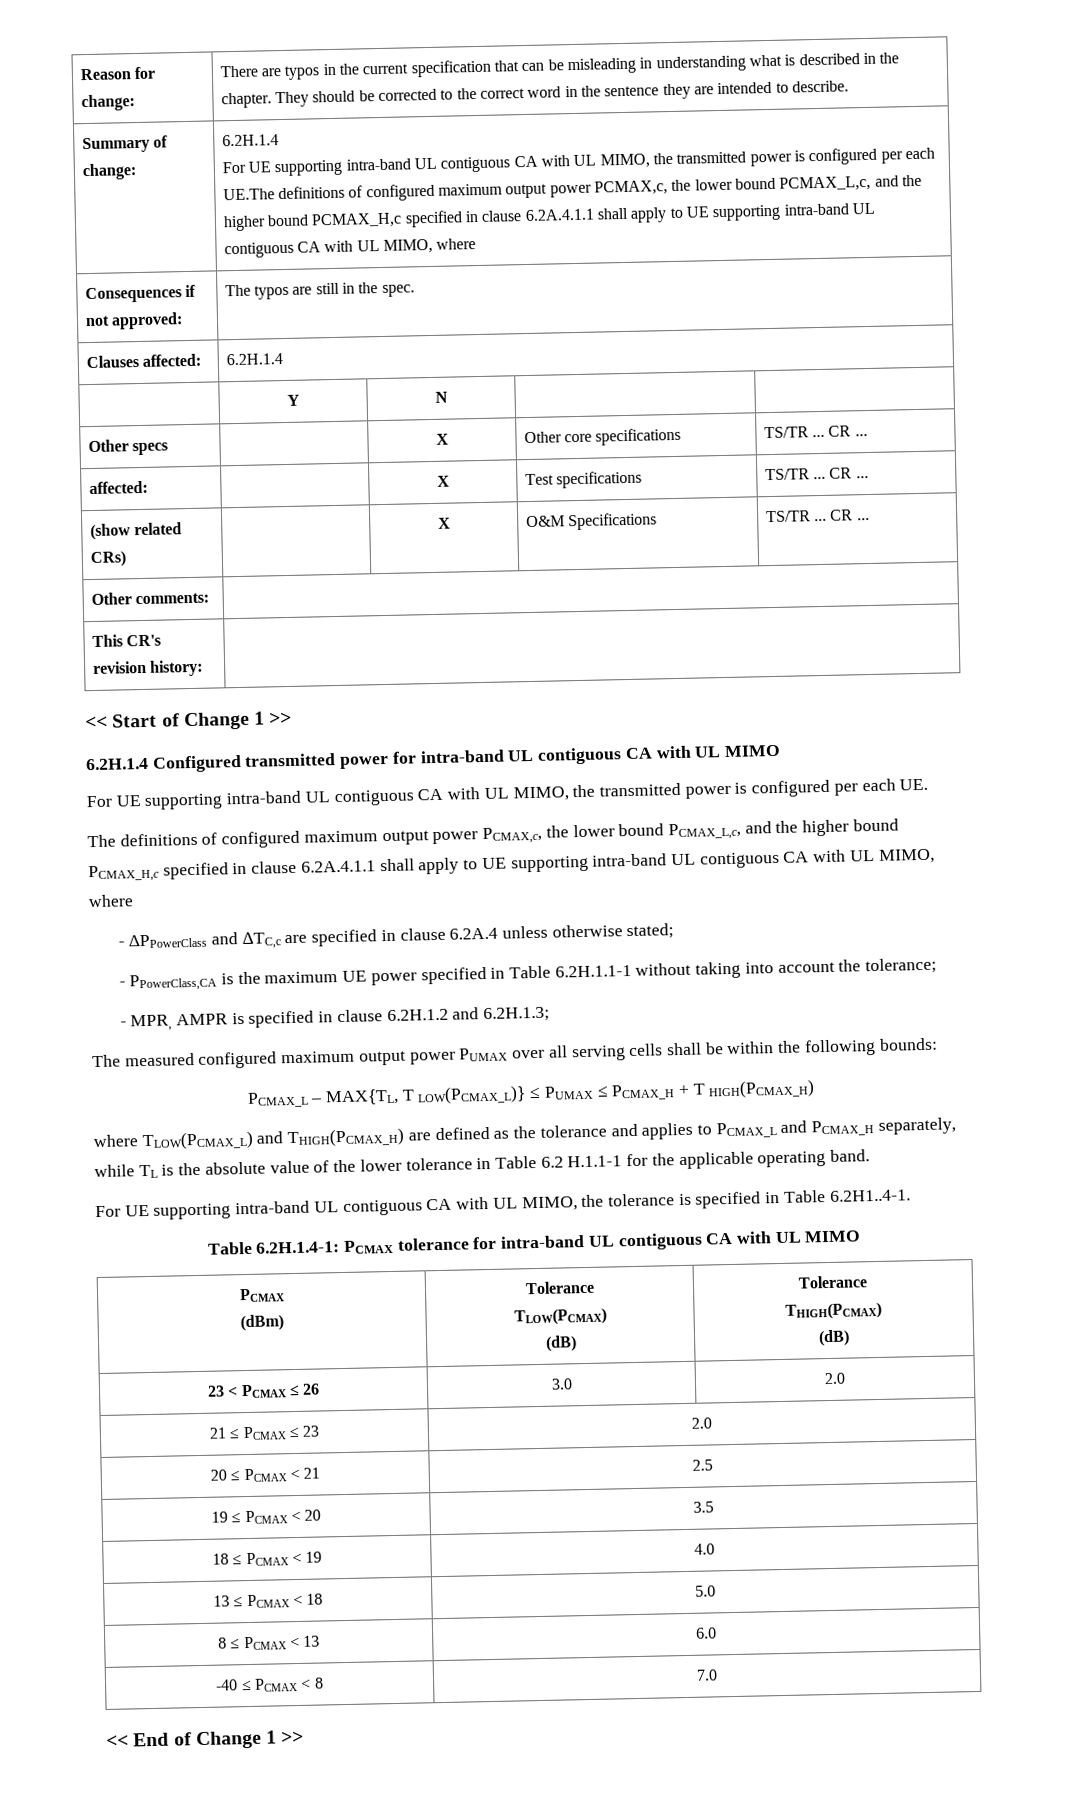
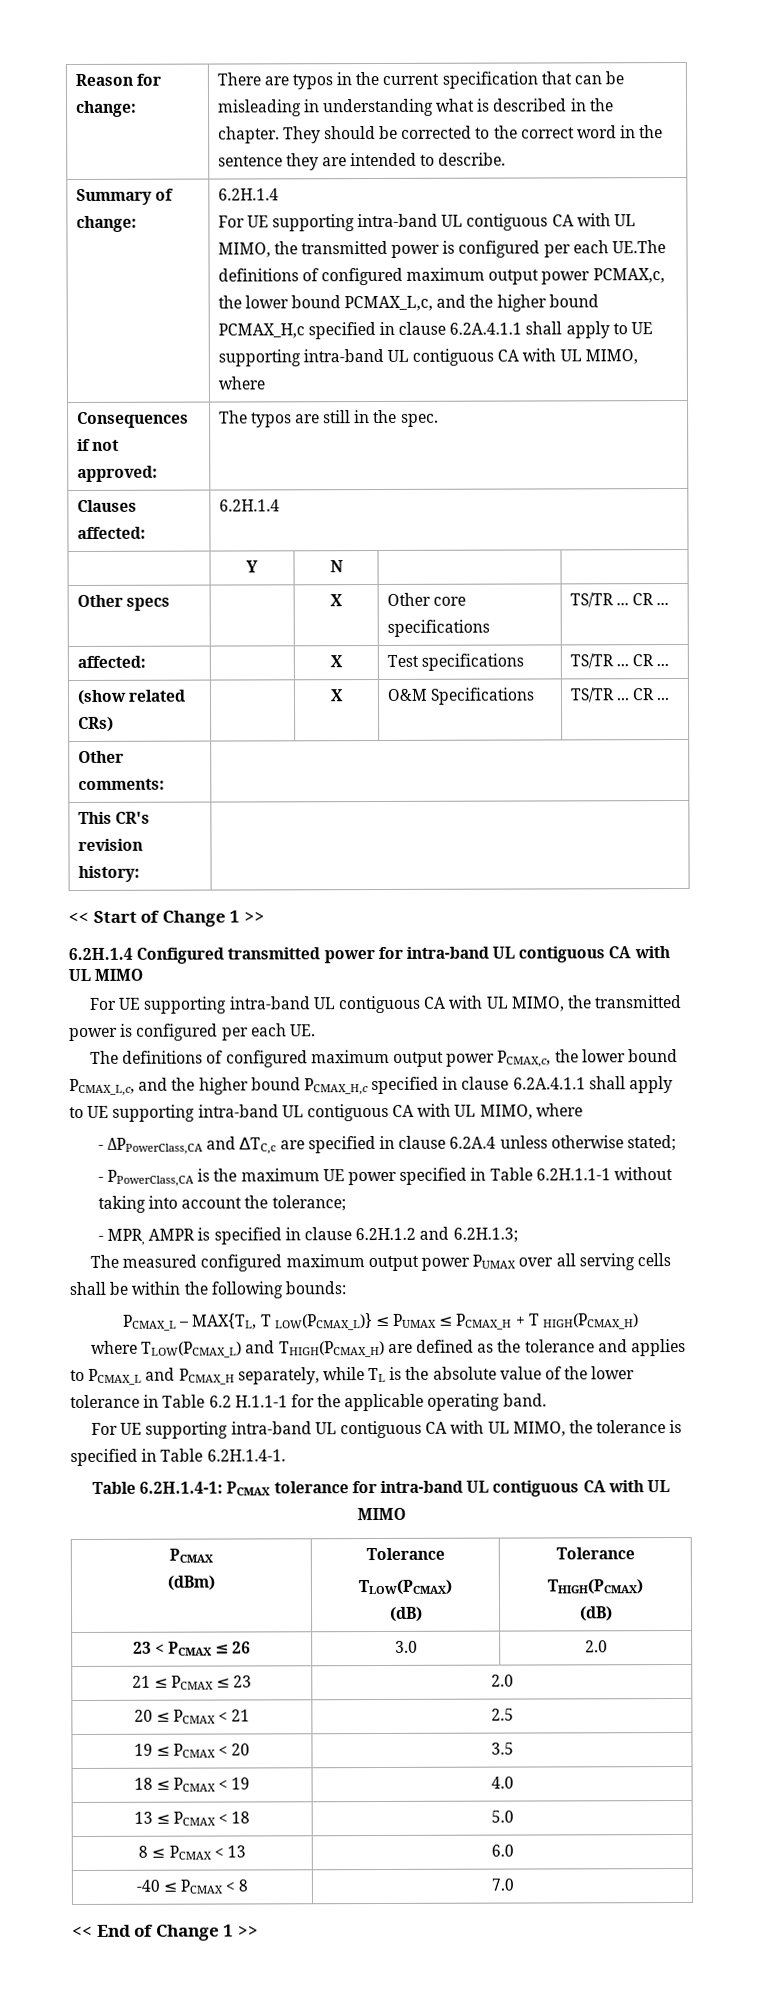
[128,933,208,949] ΔPPowerClass -> [107,1137,204,1155] ΔPPowerClass,CA
[829,1189,911,1202] 6.2H1..4-1. -> [206,1449,286,1462] 6.2H.1.4-1.

